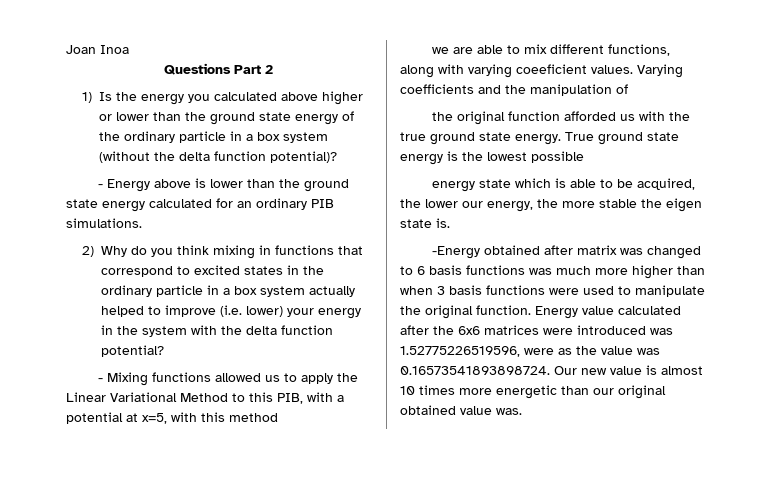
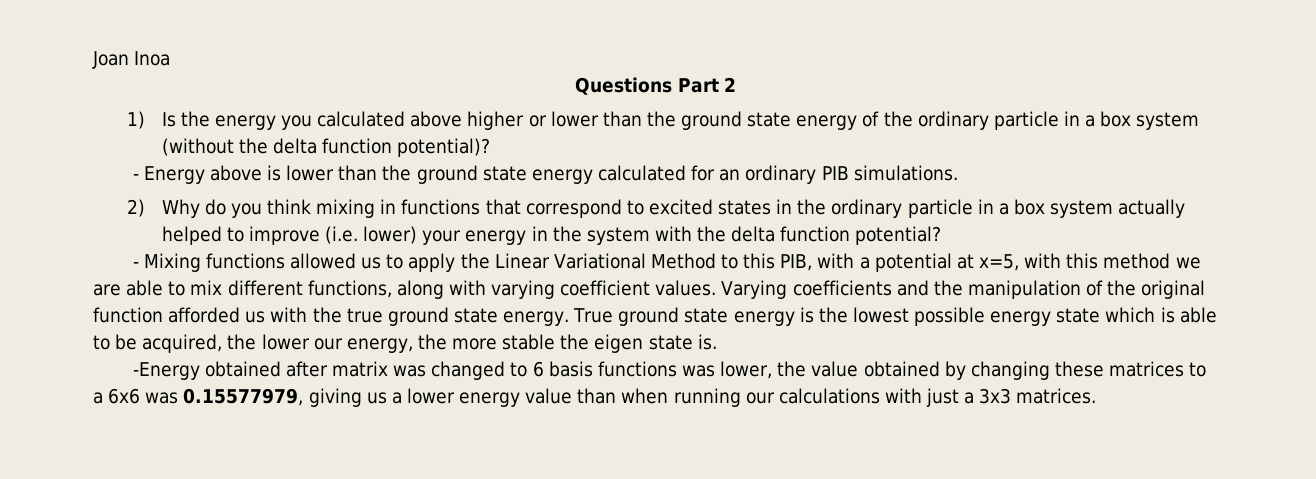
(278, 417) // -> (1171, 261) none
[516,64,587,74] coeeficient -> [560,280,651,296] coefficient
(628, 89) // -> (1104, 288) none
(584, 157) // -> (986, 316) none
[556,265,705,279] [400,285,705,297] [400,305,681,319] [400,325,673,335] [400,346,660,357] [400,365,703,375] [400,385,666,399] [400,405,522,415] much more higher than when 3 basis functions were used to manipulate the original function. Energy value calculated after the 6x6 matrices were introduced was 1.52775226519596, were as the value was 0.16573541893898724. Our new value is almost 10 times more energetic than our original obtained value was. -> [720,361,1207,380] [93,388,1097,407] lower, the value obtained by changing these matrices to a 6x6 was 0.15577979, giving us a lower energy value than when running our calculations with just a 3x3 matrices.

